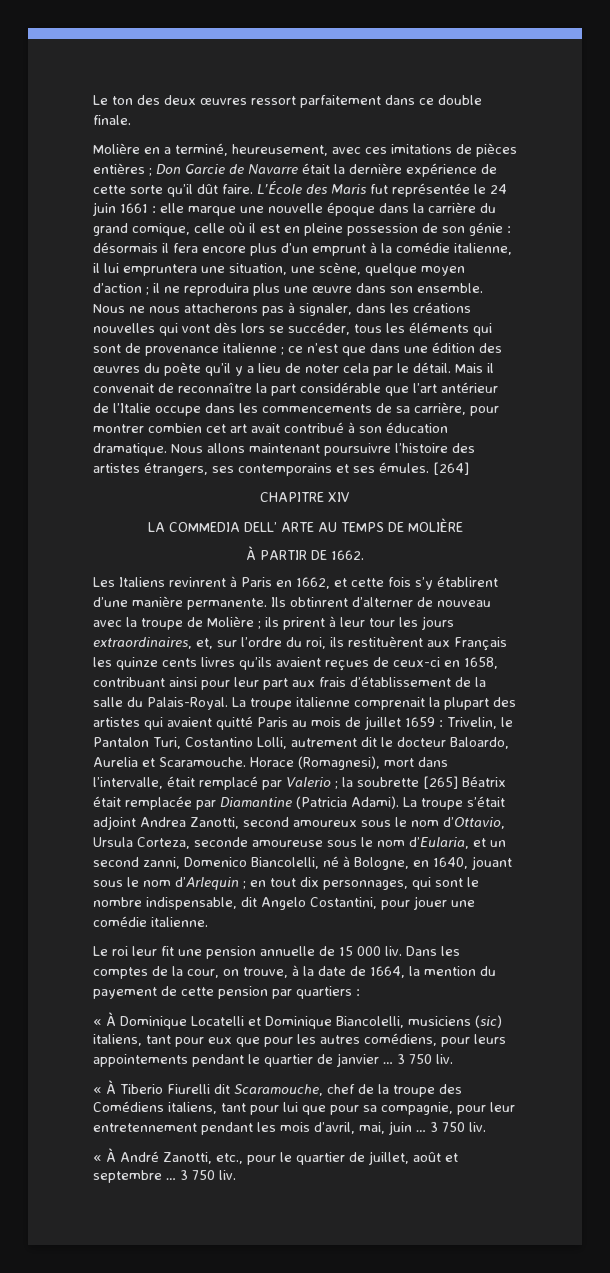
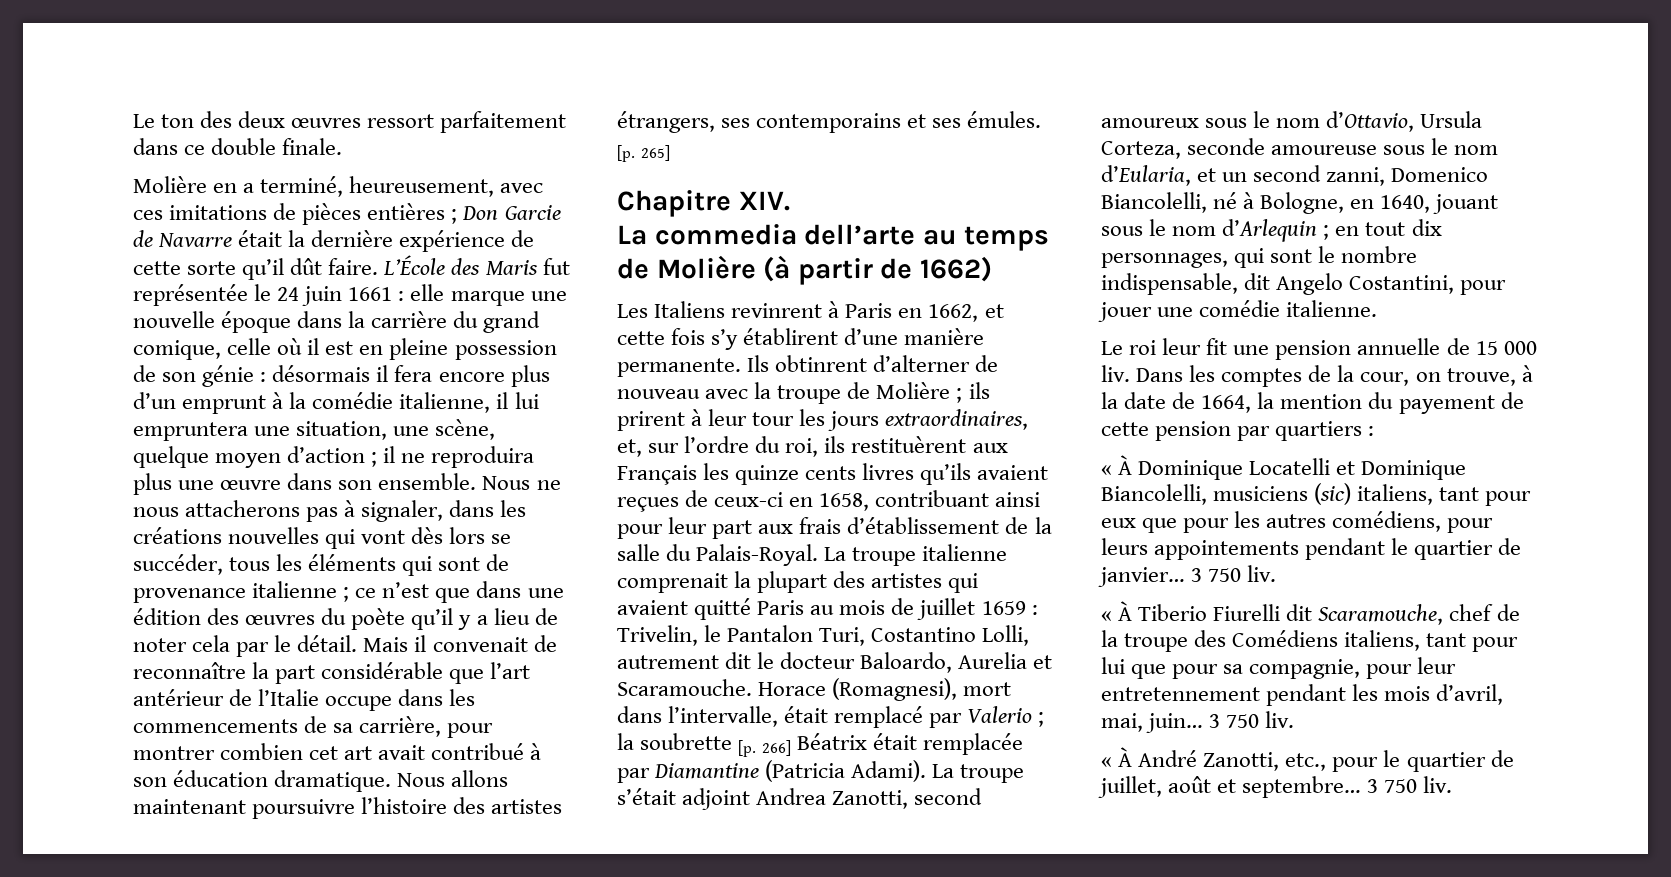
[433,462,469,475] [260,492,350,502] [147,518,463,532] [246,546,364,560] [264] // CHAPITRE XIV // LA COMMEDIA DELL’ ARTE AU TEMPS DE MOLIÈRE // À PARTIR DE 1662. -> [617,145,671,162] [617,190,790,217] [617,224,1050,251] [617,255,992,285] [p. 265] // Chapitre XIV. // La commedia dell’arte au temps de Molière (à partir de 1662)
[422,776,458,789] [265] -> [738,740,792,757] [p. 266]
[337,1053,393,1067] janvier … -> [1098,567,1185,587] janvier…
[389,1121,426,1135] juin … -> [1146,713,1204,733] juin…
[93,1170,176,1183] septembre … -> [1242,776,1362,798] septembre…

